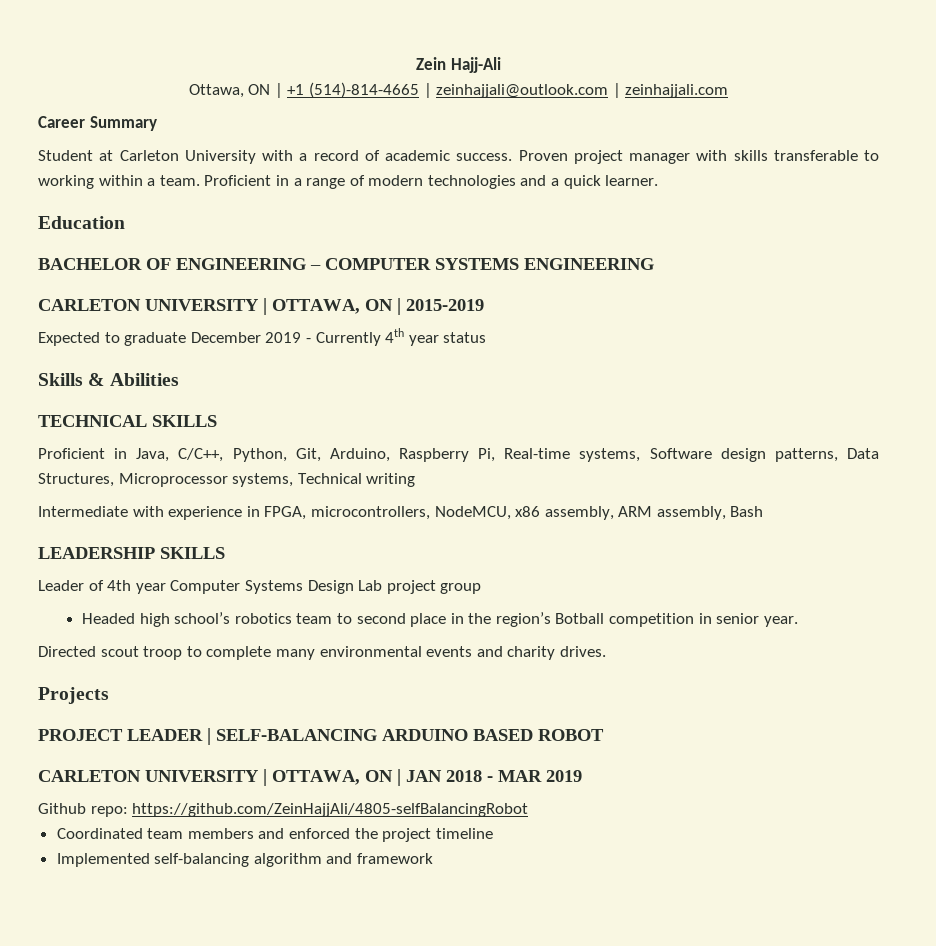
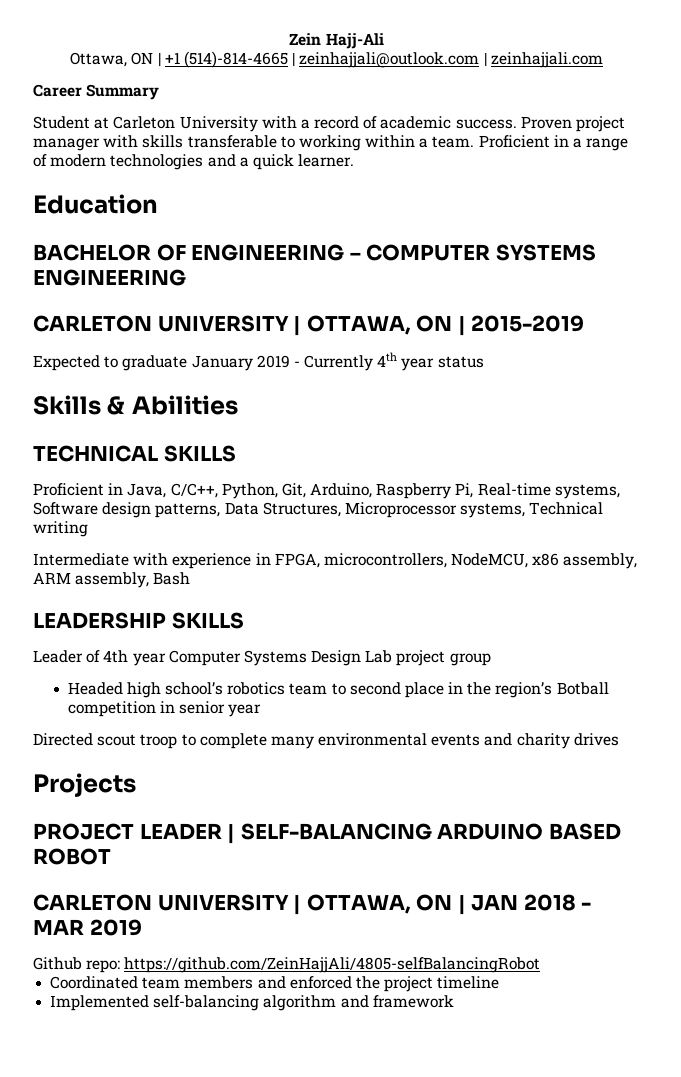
[190,332,261,343] December -> [191,355,253,371] January
[763,616,798,627] year. -> [228,704,262,717] year
[559,646,606,657] drives. -> [573,733,619,746] drives

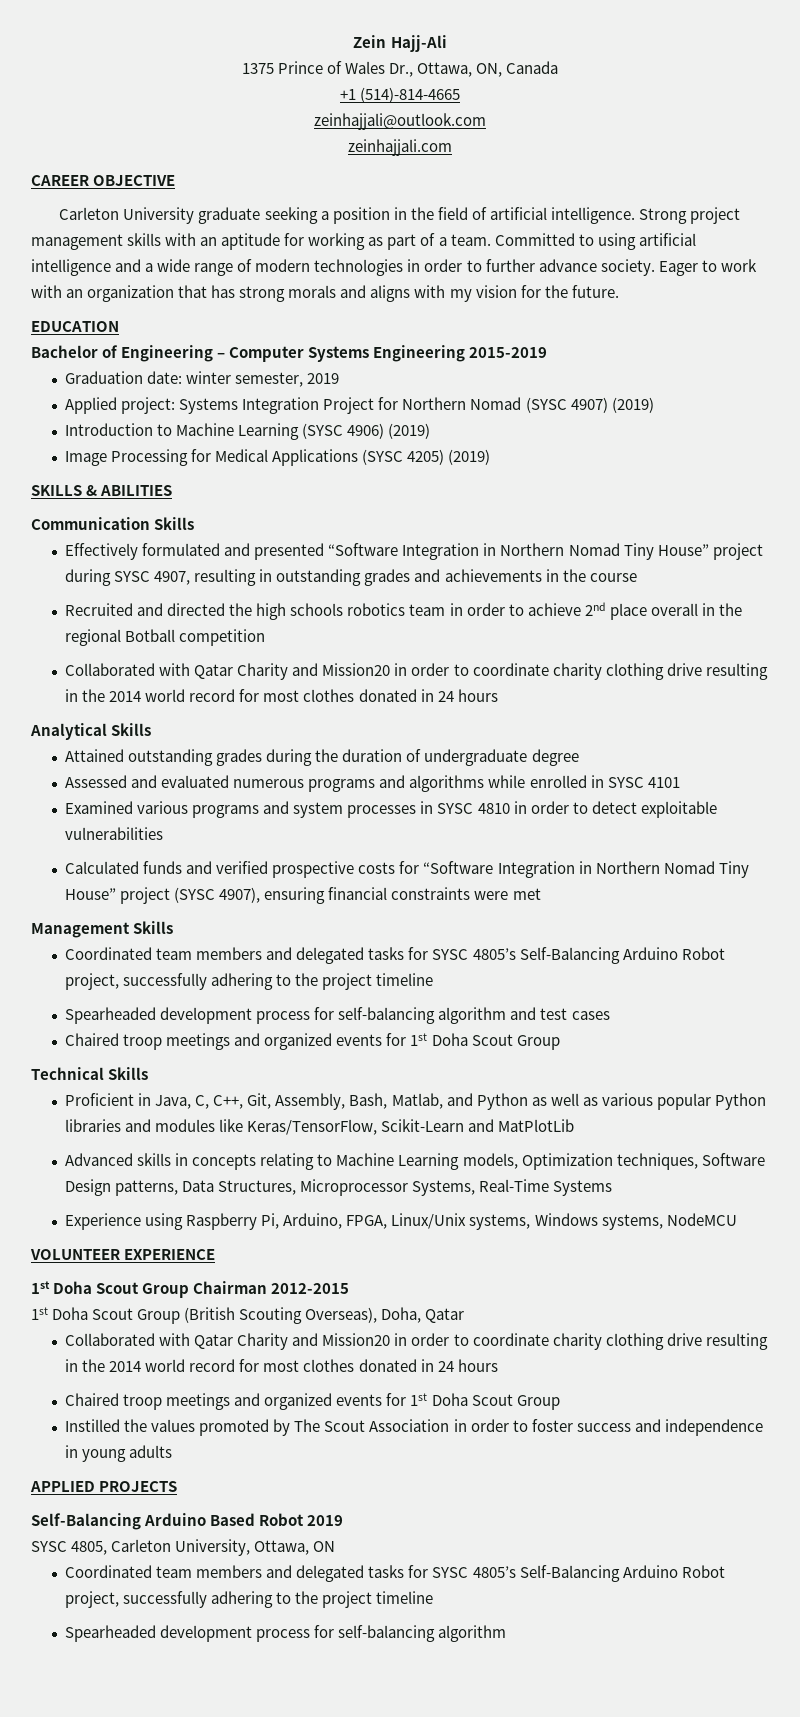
[70,52,161,67] Ottawa, ON | -> [241,61,559,77] 1375 Prince of Wales Dr., Ottawa, ON, Canada //
[292,52,296,67] | -> (461, 95) //
[483,52,487,67] | -> (486, 121) //
[33,84,160,100] [33,116,626,132] [33,135,629,151] [33,154,355,170] [33,194,158,214] [33,244,596,261] [33,269,186,286] [33,315,585,336] [33,352,484,371] [33,395,238,415] [33,445,236,462] [33,483,620,499] [33,502,604,518] [33,521,88,537] [33,553,638,569] [33,572,191,588] [33,612,244,629] [33,650,491,666] [67,682,553,698] Career Summary // Student at Carleton University with a record of academic success. Proven project manager with skills transferable to working within a team. Proficient in a range of modern technologies and a quick learner. // Education // BACHELOR OF ENGINEERING – COMPUTER SYSTEMS ENGINEERING // CARLETON UNIVERSITY | OTTAWA, ON | 2015-2019 // Expected to graduate January 2019 - Currently 4th year status // Skills & Abilities // TECHNICAL SKILLS // Proficient in Java, C/C++, Python, Git, Arduino, Raspberry Pi, Real-time systems, Software design patterns, Data Structures, Microprocessor systems, Technical writing // Intermediate with experience in FPGA, microcontrollers, NodeMCU, x86 assembly, ARM assembly, Bash // LEADERSHIP SKILLS // Leader of 4th year Computer Systems Design Lab project group // Headed high school’s robotics team to second place in the region’s -> [31,175,176,186] [59,207,740,224] [31,233,696,250] [31,259,757,276] [31,285,619,302] [31,321,119,332] [31,345,548,362] [65,371,340,387] [65,397,654,414] [65,423,431,440] [65,449,491,466] [31,485,173,496] [31,517,195,530] [65,543,763,560] [65,569,637,586] [65,602,742,620] [65,629,122,646] CAREER OBJECTIVE // Carleton University graduate seeking a position in the field of artificial intelligence. Strong project management skills with an aptitude for working as part of a team. Committed to using artificial intelligence and a wide range of modern technologies in order to further advance society. Eager to work with an organization that has strong morals and aligns with my vision for the future. // EDUCATION // Bachelor of Engineering – Computer Systems Engineering 2015-2019 // Graduation date: winter semester, 2019 // Applied project: Systems Integration Project for Northern Nomad (SYSC 4907) (2019) // Introduction to Machine Learning (SYSC 4906) (2019) // Image Processing for Medical Applications (SYSC 4205) (2019) // SKILLS & ABILITIES // Communication Skills // Effectively formulated and presented “Software Integration in Northern Nomad Tiny House” project during SYSC 4907, resulting in outstanding grades and achievements in the course // Recruited and directed the high schools robotics team in order to achieve 2nd place overall in the regional
[159,701,262,717] [33,733,619,749] [33,773,136,797] [33,823,621,844] [33,848,111,865] [33,894,592,915] [33,919,142,936] [33,957,541,973] [50,976,500,992] [50,995,454,1011] in senior year // Directed scout troop to complete many environmental events and charity drives // Projects // PROJECT LEADER | SELF-BALANCING ARDUINO BASED ROBOT // CARLETON UNIVERSITY | OTTAWA, ON | JAN 2018 - MAR 2019 // Github repo: https://github.com/ZeinHajjAli/4805-selfBalancingRobot // Coordinated team members and enforced the project timeline // Implemented self-balancing algorithm and framework -> [65,663,768,680] [65,689,498,702] [30,723,152,740] [65,749,579,766] [65,775,680,792] [65,801,717,818] [65,827,164,840] [65,861,749,878] [65,887,541,904] [31,921,174,938] [65,947,725,964] [65,973,434,990] [65,1007,610,1024] [65,1033,560,1050] [31,1067,149,1080] [65,1093,766,1110] [65,1119,575,1135] [65,1153,765,1170] [65,1179,613,1196] [65,1213,737,1230] [30,1249,216,1260] [31,1281,350,1298] [31,1307,465,1324] [65,1333,768,1350] [65,1359,498,1372] [65,1393,560,1410] [65,1419,763,1436] [65,1445,173,1462] [30,1481,178,1492] [31,1513,344,1530] [31,1539,336,1556] [65,1565,725,1582] [65,1591,434,1608] [65,1625,507,1642] // Collaborated with Qatar Charity and Mission20 in order to coordinate charity clothing drive resulting in the 2014 world record for most clothes donated in 24 hours // Analytical Skills // Attained outstanding grades during the duration of undergraduate degree // Assessed and evaluated numerous programs and algorithms while enrolled in SYSC 4101 // Examined various programs and system processes in SYSC 4810 in order to detect exploitable vulnerabilities // Calculated funds and verified prospective costs for “Software Integration in Northern Nomad Tiny House” project (SYSC 4907), ensuring financial constraints were met // Management Skills // Coordinated team members and delegated tasks for SYSC 4805’s Self-Balancing Arduino Robot project, successfully adhering to the project timeline // Spearheaded development process for self-balancing algorithm and test cases // Chaired troop meetings and organized events for 1st Doha Scout Group // Technical Skills // Proficient in Java, C, C++, Git, Assembly, Bash, Matlab, and Python as well as various popular Python libraries and modules like Keras/TensorFlow, Scikit-Learn and MatPlotLib // Advanced skills in concepts relating to Machine Learning models, Optimization techniques, Software Design patterns, Data Structures, Microprocessor Systems, Real-Time Systems // Experience using Raspberry Pi, Arduino, FPGA, Linux/Unix systems, Windows systems, NodeMCU // VOLUNTEER EXPERIENCE // 1st Doha Scout Group Chairman 2012-2015 // 1st Doha Scout Group (British Scouting Overseas), Doha, Qatar // Collaborated with Qatar Charity and Mission20 in order to coordinate charity clothing drive resulting in the 2014 world record for most clothes donated in 24 hours // Chaired troop meetings and organized events for 1st Doha Scout Group // Instilled the values promoted by The Scout Association in order to foster success and independence in young adults // APPLIED PROJECTS // Self-Balancing Arduino Based Robot 2019 // SYSC 4805, Carleton University, Ottawa, ON // Coordinated team members and delegated tasks for SYSC 4805’s Self-Balancing Arduino Robot project, successfully adhering to the project timeline // Spearheaded development process for self-balancing algorithm

